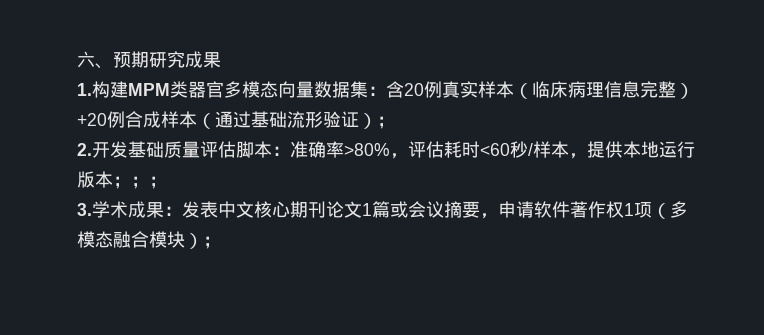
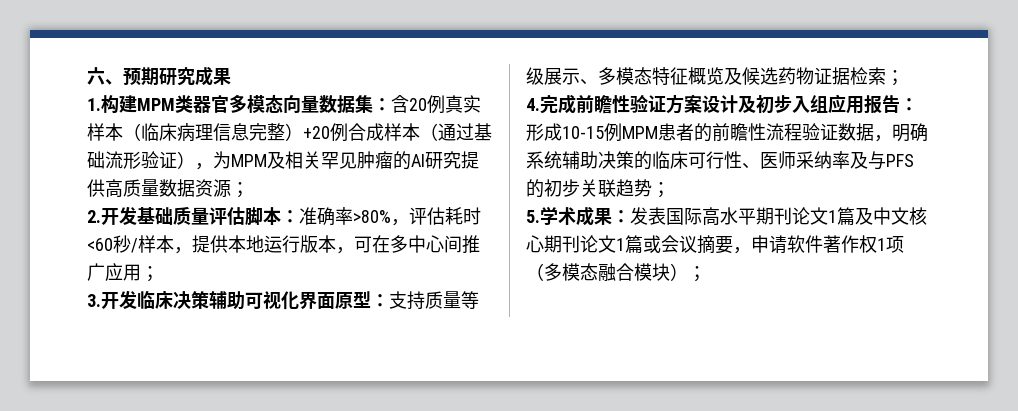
(377, 121) none -> [195,151,479,170] [87,179,231,198] ，为MPM及相关罕见肿瘤的AI研究提供高质量数据资源
[113,176,167,189] [77,201,218,218] ；；； // 3.学术成果：发表 -> [336,235,480,254] [87,263,159,282] [87,290,479,310] [526,67,904,86] [526,94,918,114] [526,123,928,142] [526,151,914,170] [526,179,670,198] [526,206,873,226] ，可在多中心间推广应用； // 3.开发临床决策辅助可视化界面原型：支持质量等级展示、多模态特征概览及候选药物证据检索； // 4.完成前瞻性验证方案设计及初步入组应用报告：形成10-15例MPM患者的前瞻性流程验证数据，明确系统辅助决策的临床可行性、医师采纳率及与PFS的初步关联趋势； // 5.学术成果：发表国际高水平期刊论文1篇及

